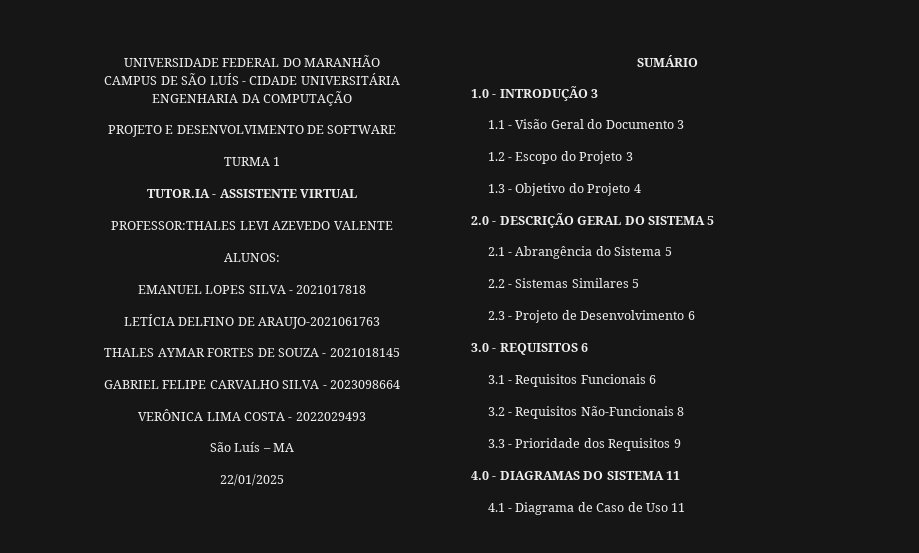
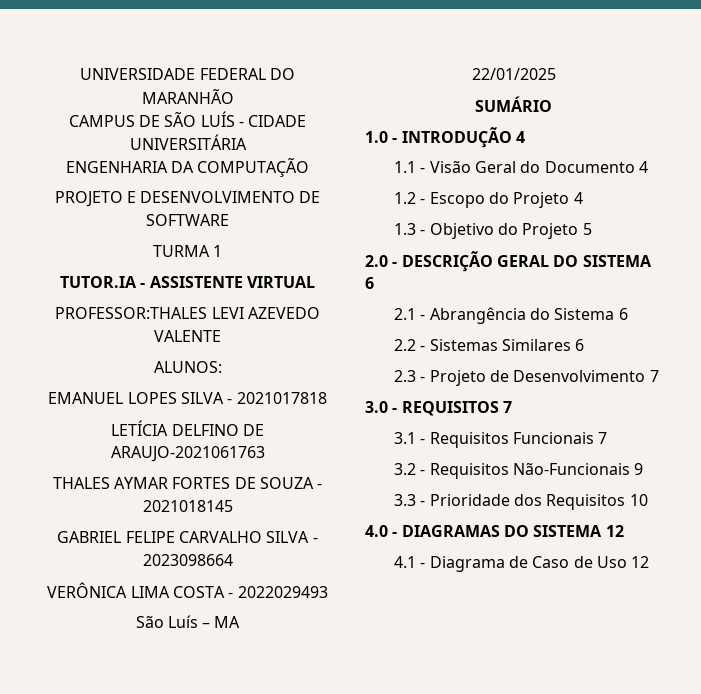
[591,89,599,98] 3 -> [515,131,525,143] 4
[676,120,684,129] 3 -> [639,161,649,173] 4
[625,152,633,161] 3 -> [573,192,583,204] 4
[633,184,641,193] 4 -> [582,223,592,235] 5
[707,216,715,225] 5 -> [365,277,374,289] 6
[664,247,672,256] 5 -> [618,308,628,320] 6
[632,279,640,288] 5 -> [575,339,585,351] 6
[687,311,695,320] 6 -> [649,370,659,382] 7
[581,343,589,352] 6 -> [502,401,512,413] 7
[649,375,657,384] 6 -> [598,432,608,444] 7
[677,407,685,416] 8 -> [634,463,644,475] 9
[673,439,681,448] 9 -> [629,494,648,506] 10
[665,471,680,480] 11 -> [605,525,624,537] 12
[671,503,686,512] 11 -> [631,556,650,568] 12

